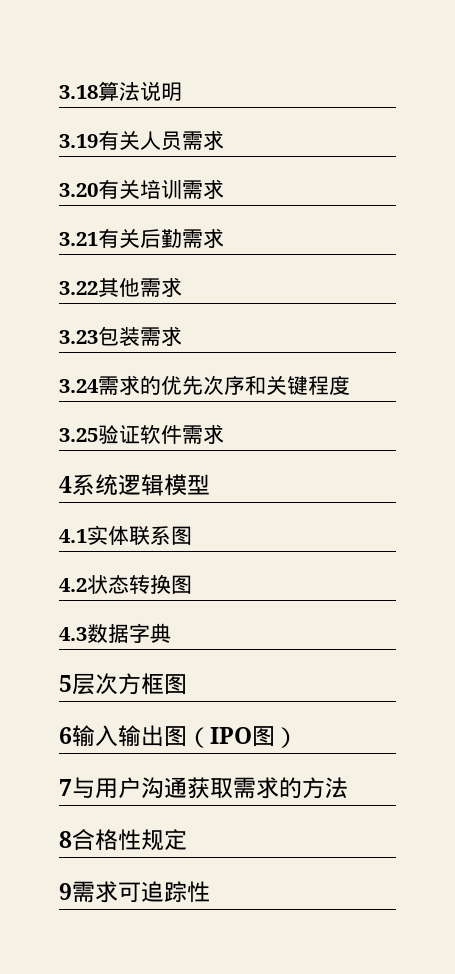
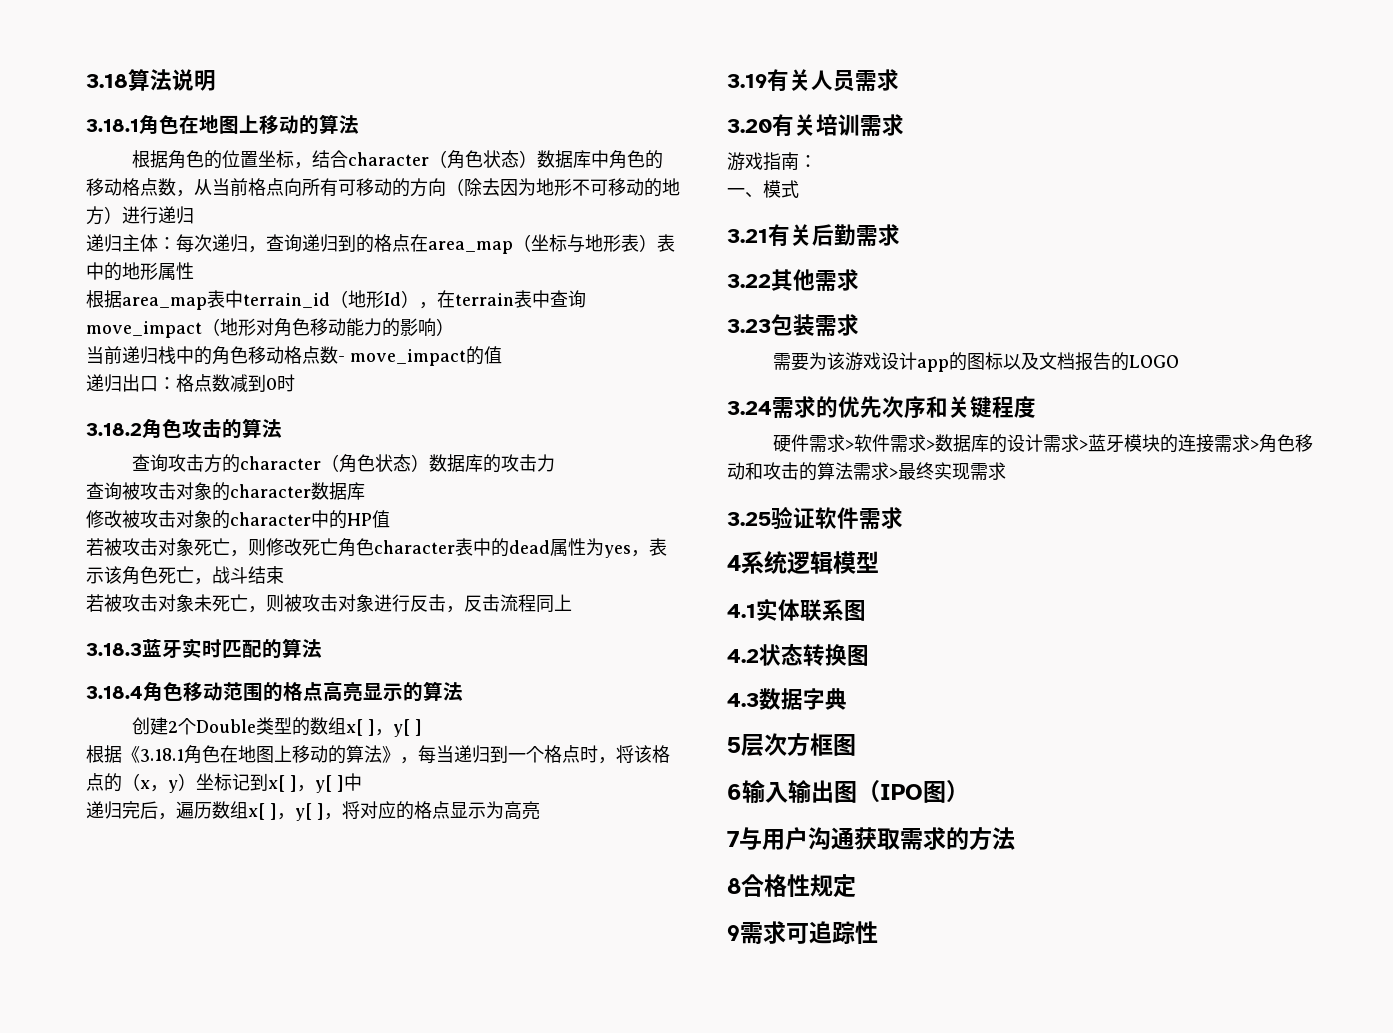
(182, 91) none -> [86,114,359,135] [131,150,663,169] [86,178,680,197] [86,206,194,225] [86,234,675,254] [86,262,194,281] [86,290,586,310] [86,318,454,338] [86,346,502,366] [86,374,295,392] [86,418,282,439] [131,454,555,473] [86,482,365,501] [86,510,390,529] [86,538,667,558] [86,566,284,585] [86,594,572,613] [86,638,322,659] [86,681,463,702] [131,717,422,737] [86,745,670,764] [86,773,362,793] [86,801,540,821] // 3.18.1角色在地图上移动的算法 // 根据角色的位置坐标，结合character（角色状态）数据库中角色的移动格点数，从当前格点向所有可移动的方向（除去因为地形不可移动的地方）进行递归 // 递归主体：每次递归，查询递归到的格点在area_map（坐标与地形表）表中的地形属性 // 根据area_map表中terrain_id（地形Id），在terrain表中查询move_impact（地形对角色移动能力的影响） // 当前递归栈中的角色移动格点数- move_impact的值 // 递归出口：格点数减到0时 // 3.18.2角色攻击的算法 // 查询攻击方的character（角色状态）数据库的攻击力 // 查询被攻击对象的character数据库 // 修改被攻击对象的character中的HP值 // 若被攻击对象死亡，则修改死亡角色character表中的dead属性为yes，表示该角色死亡，战斗结束 // 若被攻击对象未死亡，则被攻击对象进行反击，反击流程同上 // 3.18.3蓝牙实时匹配的算法 // 3.18.4角色移动范围的格点高亮显示的算法 // 创建2个Double类型的数组x[ ]，y[ ] // 根据《3.18.1角色在地图上移动的算法》，每当递归到一个格点时，将该格点的（x，y）坐标记到x[ ]，y[ ]中 // 递归完后，遍历数组x[ ]，y[ ]，将对应的格点显示为高亮
(224, 189) none -> [727,152,817,171] [727,180,799,198] // 游戏指南： // 一、模式
(182, 336) none -> [772,352,1179,372] // 需要为该游戏设计app的图标以及文档报告的LOGO
(350, 385) none -> [772,434,1313,453] [727,462,1006,481] // 硬件需求>软件需求>数据库的设计需求>蓝牙模块的连接需求>角色移动和攻击的算法需求>最终实现需求

